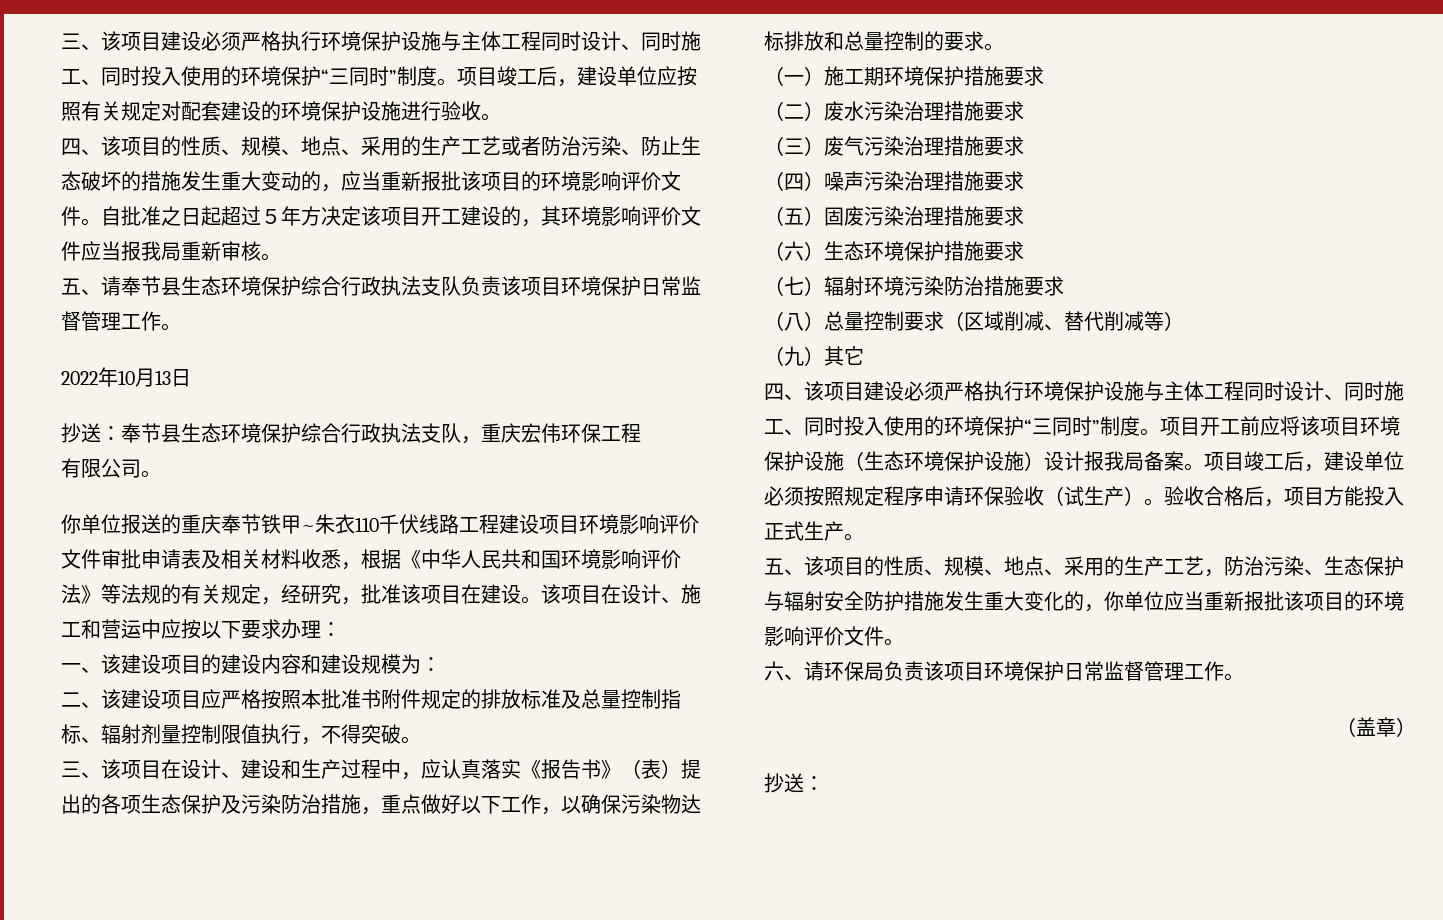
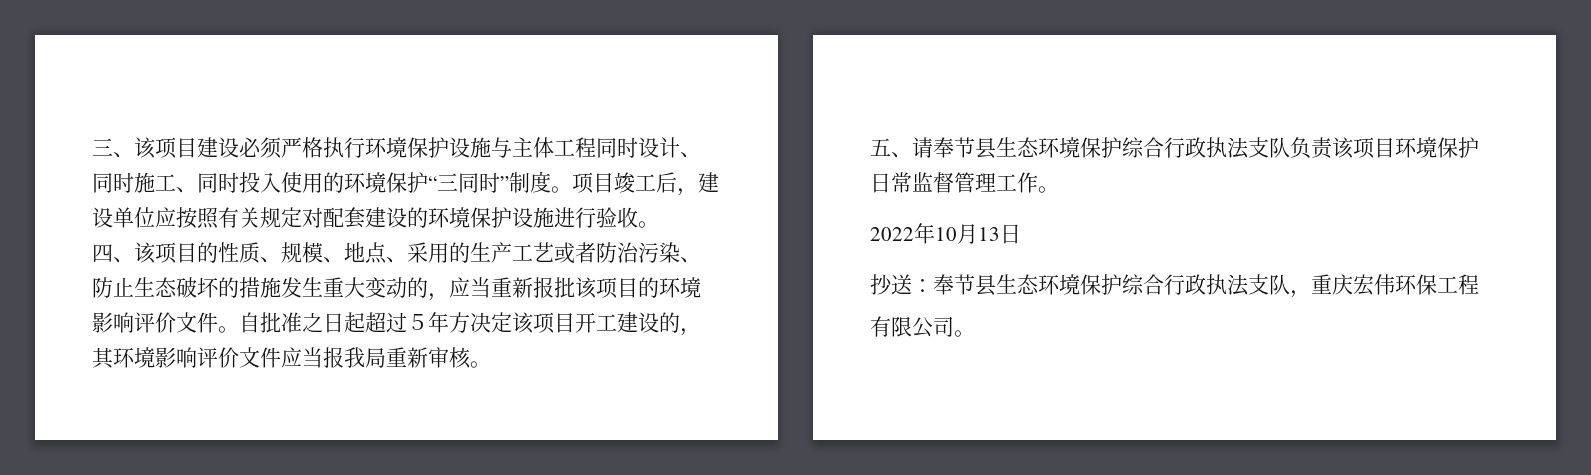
[61,514,699,534] [61,549,681,570] [61,584,701,605] [61,619,341,639] [61,654,441,674] [61,689,681,709] [61,724,421,745] [61,759,701,780] [61,794,701,815] [764,31,1004,51] [764,66,1044,86] [764,101,1024,121] [764,136,1024,156] [764,171,1024,191] [764,206,1024,226] [764,241,1024,261] [764,276,1064,296] [764,311,1184,331] [764,346,864,366] [764,381,1404,401] [764,416,1400,436] [764,451,1404,472] [764,486,1404,507] [764,521,864,541] [764,556,1404,577] [764,591,1404,612] [764,626,904,646] [764,661,1244,681] [1336,717,1416,737] [764,773,824,793] // 你单位报送的重庆奉节铁甲~朱衣110千伏线路工程建设项目环境影响评价文件审批申请表及相关材料收悉，根据《中华人民共和国环境影响评价法》等法规的有关规定，经研究，批准该项目在建设。该项目在设计、施工和营运中应按以下要求办理： // 一、该建设项目的建设内容和建设规模为： // 二、该建设项目应严格按照本批准书附件规定的排放标准及总量控制指标、辐射剂量控制限值执行，不得突破。 // 三、该项目在设计、建设和生产过程中，应认真落实《报告书》（表）提出的各项生态保护及污染防治措施，重点做好以下工作，以确保污染物达标排放和总量控制的要求。 // （一）施工期环境保护措施要求 // （二）废水污染治理措施要求 // （三）废气污染治理措施要求 // （四）噪声污染治理措施要求 // （五）固废污染治理措施要求 // （六）生态环境保护措施要求 // （七）辐射环境污染防治措施要求 // （八）总量控制要求（区域削减、替代削减等） // （九）其它 // 四、该项目建设必须严格执行环境保护设施与主体工程同时设计、同时施工、同时投入使用的环境保护“三同时”制度。项目开工前应将该项目环境保护设施（生态环境保护设施）设计报我局备案。项目竣工后，建设单位必须按照规定程序申请环保验收（试生产）。验收合格后，项目方能投入正式生产。 // 五、该项目的性质、规模、地点、采用的生产工艺，防治污染、生态保护与辐射安全防护措施发生重大变化的，你单位应当重新报批该项目的环境影响评价文件。 // 六、请环保局负责该项目环境保护日常监督管理工作。 // （盖章） // 抄送： -> (975, 333) none

